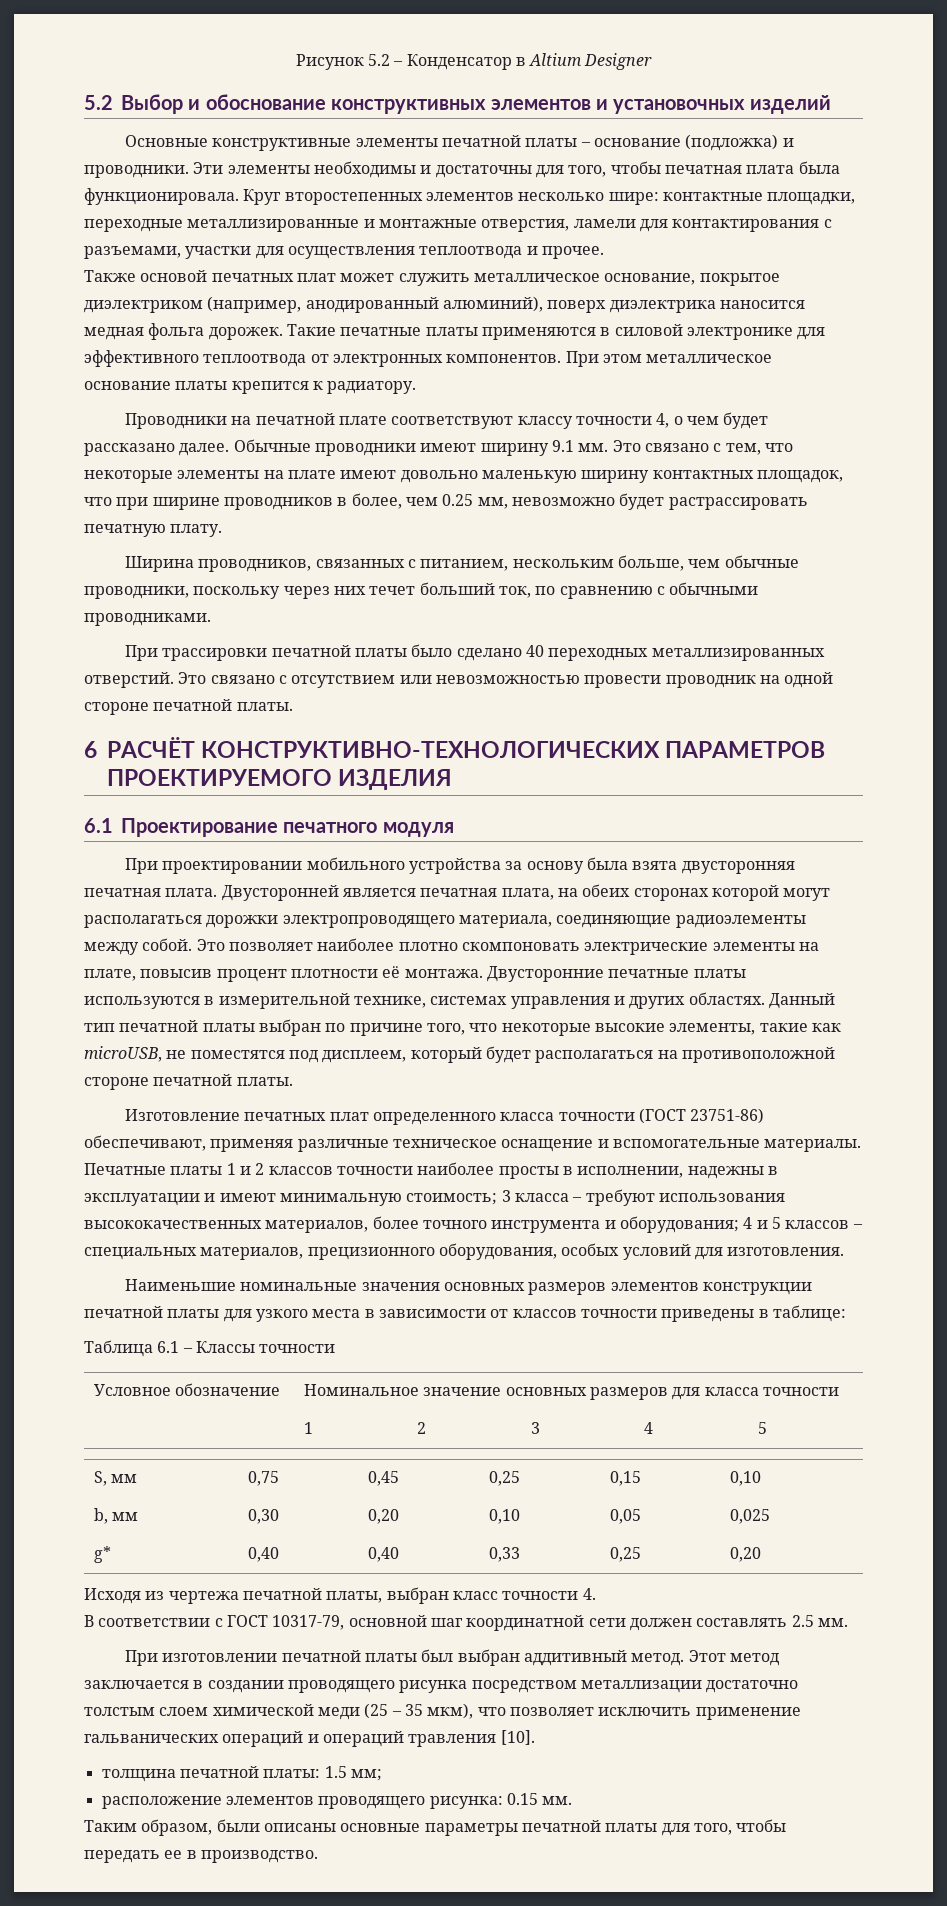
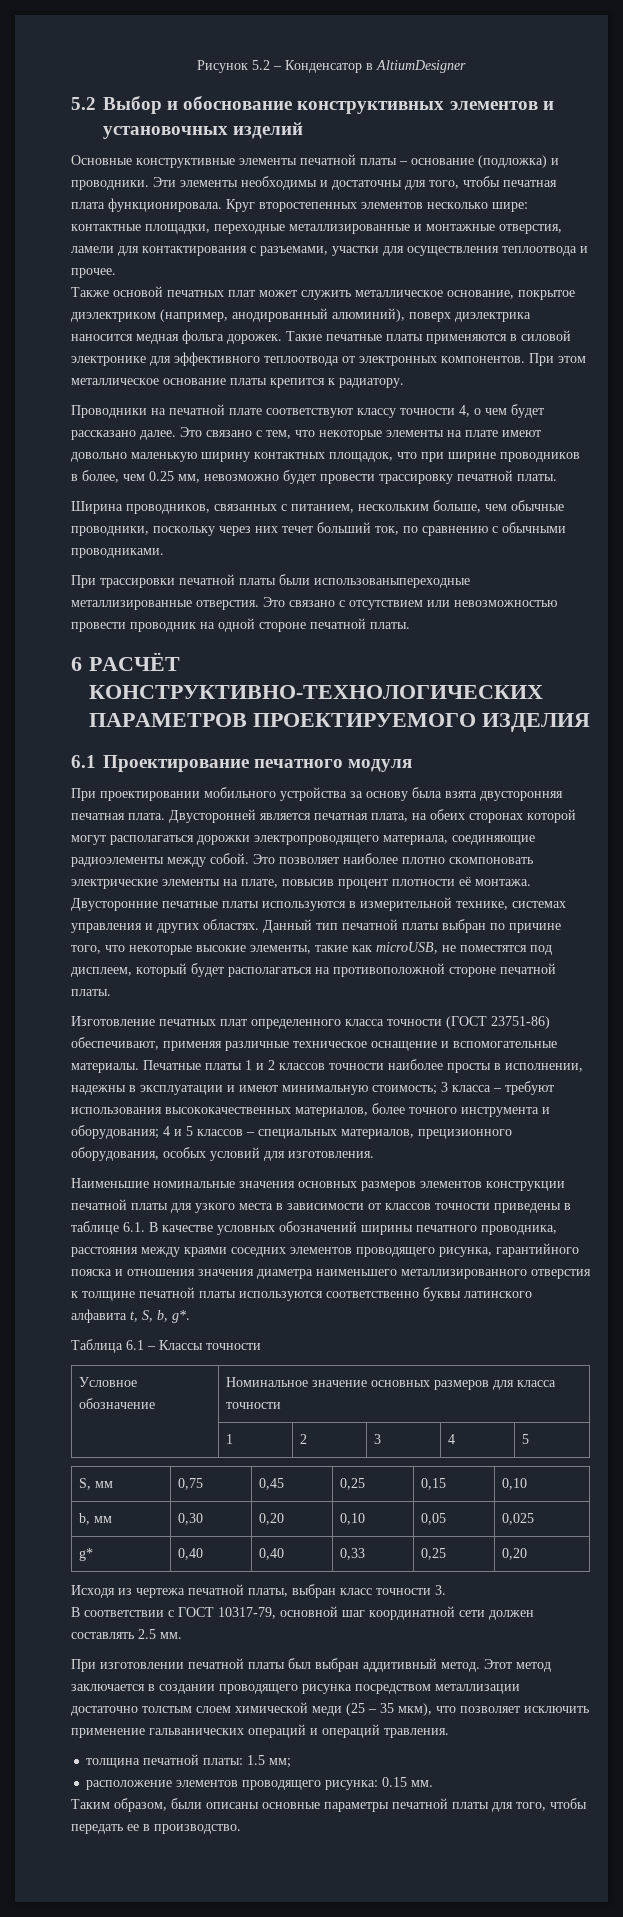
[529,53,653,70] Altium Designer -> [375,60,466,73] AltiumDesigner
[798,161,840,174] была -> (105, 205) none
[233,439,609,456] Обычные проводники имеют ширину 9.1 мм. -> (176, 435) none
[668,497,808,510] [84,524,223,537] растрассировать печатную плату. -> [320,470,557,484] провести трассировку печатной платы.
[411,644,825,661] [84,672,174,688] было сделано 40 переходных металлизированных отверстий. -> [279,574,470,588] [71,600,259,610] были использованыпереходные металлизированные отверстия.
[772,1305,846,1322] таблице: -> [71,1221,557,1235] [71,1243,579,1257] [71,1269,591,1279] [71,1287,532,1301] [71,1309,190,1323] таблице 6.1. В качестве условных обозначений ширины печатного проводника, расстояния между краями соседних элементов проводящего рисунка, гарантийного пояска и отношения значения диаметра наименьшего металлизированного отверстия к толщине печатной платы используются соответственно буквы латинского алфавита t, S, b, g*.
[582,1588,596,1600] 4. -> [435,1585,446,1595] 3.
[408,1730,535,1747] травления [10]. -> [384,1728,449,1738] травления.

